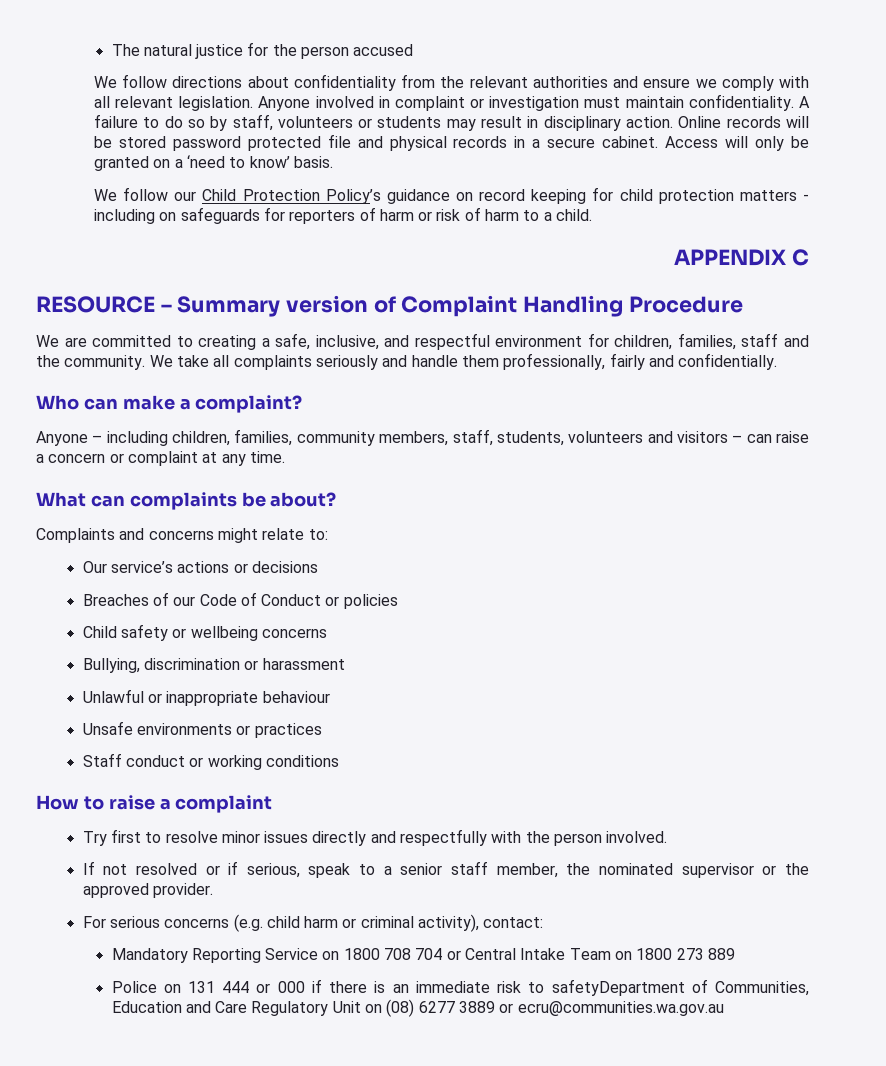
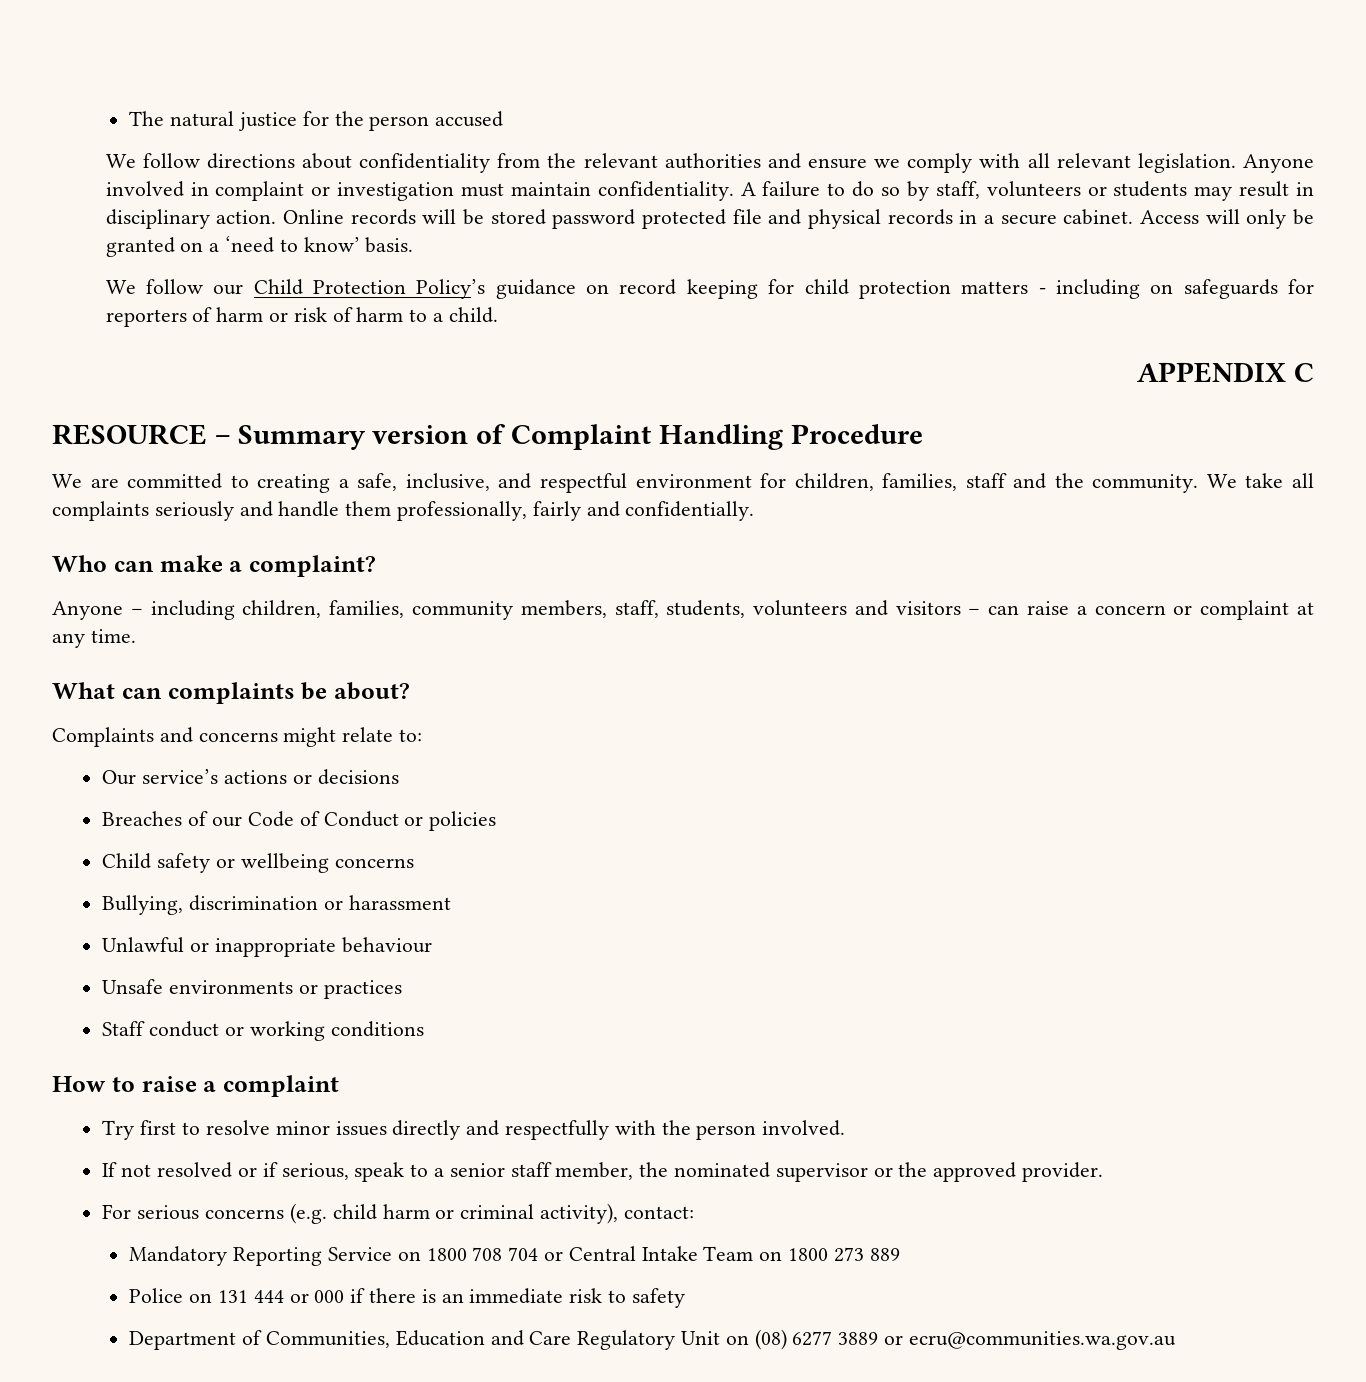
[551,979,685,996] safetyDepartment -> [631,1288,685,1308] [129,1331,237,1350] safety // Department

